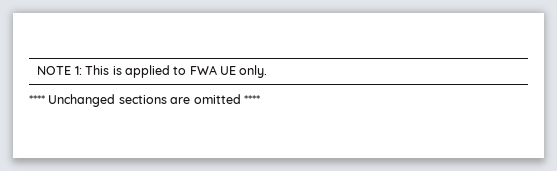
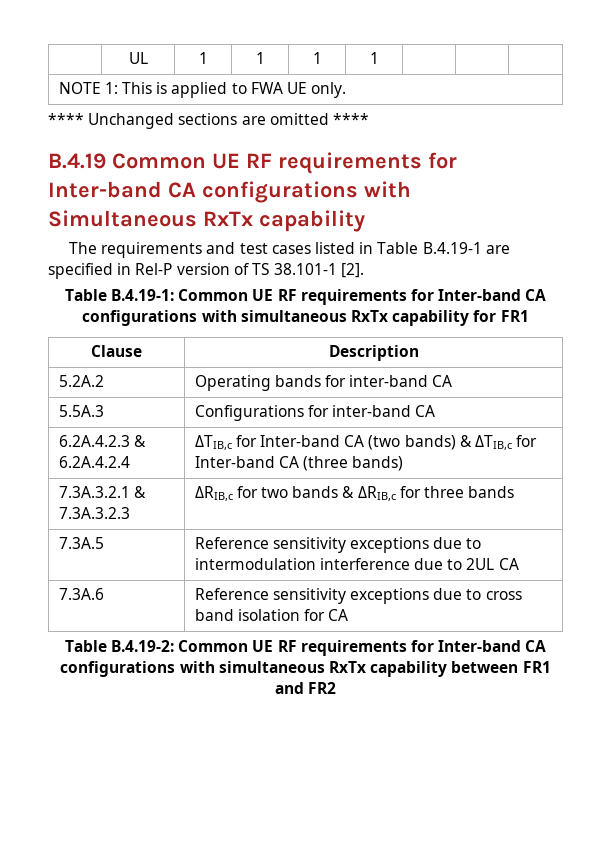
(37, 70) none -> [128,52,148,64] [198,52,208,64] [255,52,265,64] [312,52,322,64] [369,52,379,64] | UL | 1 | 1 | 1 | 1 | | | //
(260, 99) none -> [48,152,457,174] [48,181,411,203] [48,210,365,232] [69,242,510,258] [48,263,365,279] [64,289,547,305] [82,310,529,326] [91,345,142,357] [328,345,419,361] [58,375,104,387] [194,375,453,391] [58,405,104,417] [194,405,436,421] [58,435,146,447] [58,456,130,468] [194,435,538,450] [194,456,404,471] [58,486,146,498] [58,507,130,519] [194,486,515,501] [58,537,104,549] [194,537,482,553] [194,558,519,570] [58,588,104,600] [194,588,522,604] [194,609,349,621] [64,640,547,656] [60,661,551,677] [274,682,337,694] // B.4.19 Common UE RF requirements for Inter-band CA configurations with Simultaneous RxTx capability // The requirements and test cases listed in Table B.4.19-1 are specified in Rel-P version of TS 38.101-1 [2]. // Table B.4.19-1: Common UE RF requirements for Inter-band CA configurations with simultaneous RxTx capability for FR1 // Clause | Description // 5.2A.2 | Operating bands for inter-band CA // 5.5A.3 | Configurations for inter-band CA // 6.2A.4.2.3 & 6.2A.4.2.4 | ΔTIB,c for Inter-band CA (two bands) & ΔTIB,c for Inter-band CA (three bands) // 7.3A.3.2.1 & 7.3A.3.2.3 | ΔRIB,c for two bands & ΔRIB,c for three bands // 7.3A.5 | Reference sensitivity exceptions due to intermodulation interference due to 2UL CA // 7.3A.6 | Reference sensitivity exceptions due to cross band isolation for CA // Table B.4.19-2: Common UE RF requirements for Inter-band CA configurations with simultaneous RxTx capability between FR1 and FR2

